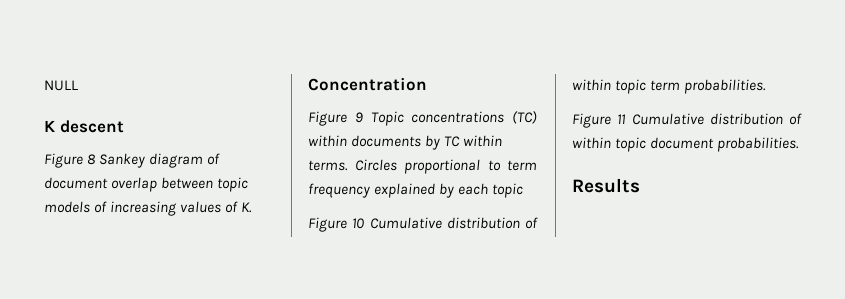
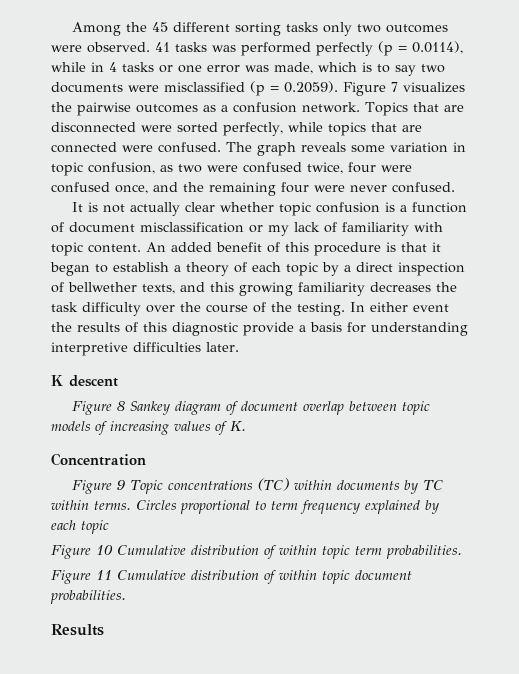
[44,80,78,91] NULL -> [72,22,449,36] [51,41,463,56] [51,62,445,76] [51,81,465,96] [51,102,464,116] [51,122,422,136] [51,142,466,156] [51,162,412,176] [51,182,455,196] [72,202,468,216] [51,222,443,236] [51,242,441,256] [50,262,465,276] [51,282,457,296] [51,302,449,316] [51,322,468,336] [51,342,239,356] Among the 45 different sorting tasks only two outcomes were observed. 41 tasks was performed perfectly (p = 0.0114), while in 4 tasks or one error was made, which is to say two documents were misclassified (p = 0.2059). Figure 7 visualizes the pairwise outcomes as a confusion network. Topics that are disconnected were sorted perfectly, while topics that are connected were confused. The graph reveals some variation in topic confusion, as two were confused twice, four were confused once, and the remaining four were never confused. // It is not actually clear whether topic confusion is a function of document misclassification or my lack of familiarity with topic content. An added benefit of this procedure is that it began to establish a theory of each topic by a direct inspection of bellwether texts, and this growing familiarity decreases the task difficulty over the course of the testing. In either event the results of this diagnostic provide a basis for understanding interpretive difficulties later.

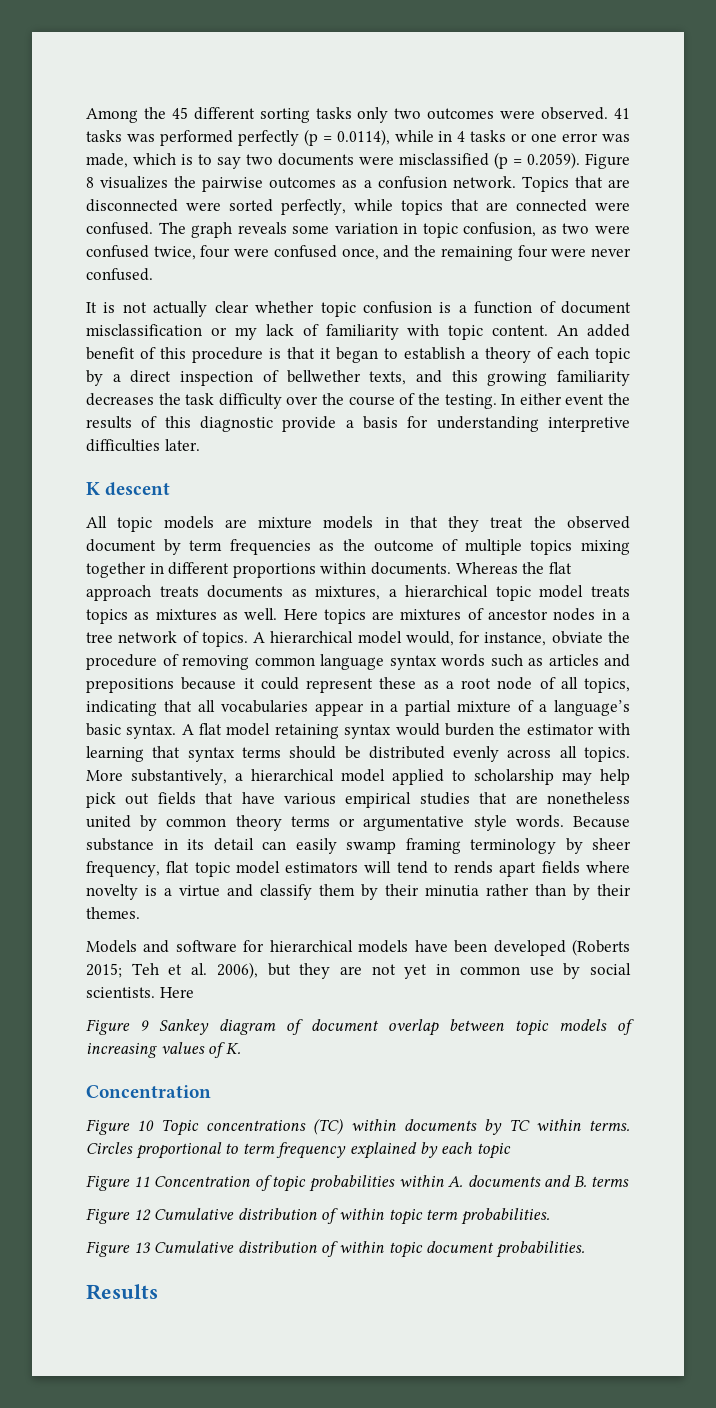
[391,82,398,92] 7 -> [86,177,94,188] 8
[72,401,126,415] // Figure 8 -> [86,516,630,532] [86,539,631,555] [86,562,572,578] [86,585,630,601] [86,608,630,624] [86,631,630,647] [86,654,630,670] [86,677,630,693] [86,700,631,716] [86,723,630,739] [86,746,630,762] [86,769,630,785] [86,792,630,808] [86,815,630,831] [86,838,631,854] [86,861,630,877] [86,884,631,900] [86,907,140,919] [86,939,630,956] [86,962,632,979] [86,987,194,998] [86,1019,150,1035] // All topic models are mixture models in that they treat the observed document by term frequencies as the outcome of multiple topics mixing together in different proportions within documents. Whereas the flat approach treats documents as mixtures, a hierarchical topic model treats topics as mixtures as well. Here topics are mixtures of ancestor nodes in a tree network of topics. A hierarchical model would, for instance, obviate the procedure of removing common language syntax words such as articles and prepositions because it could represent these as a root node of all topics, indicating that all vocabularies appear in a partial mixture of a language’s basic syntax. A flat model retaining syntax would burden the estimator with learning that syntax terms should be distributed evenly across all topics. More substantively, a hierarchical model applied to scholarship may help pick out fields that have various empirical studies that are nonetheless united by common theory terms or argumentative style words. Because substance in its detail can easily swamp framing terminology by sheer frequency, flat topic model estimators will tend to rends apart fields where novelty is a virtue and classify them by their minutia rather than by their themes. // Models and software for hierarchical models have been developed (Roberts 2015; Teh et al. 2006), but they are not yet in common use by social scientists. Here // Figure 9
[117,480,126,490] 9 -> [137,1120,155,1131] 10
[96,545,113,555] 10 -> [133,1175,630,1192] [86,1208,151,1224] 11 Concentration of topic probabilities within A. documents and B. terms // Figure 12
[96,570,112,580] 11 -> [133,1242,151,1253] 13

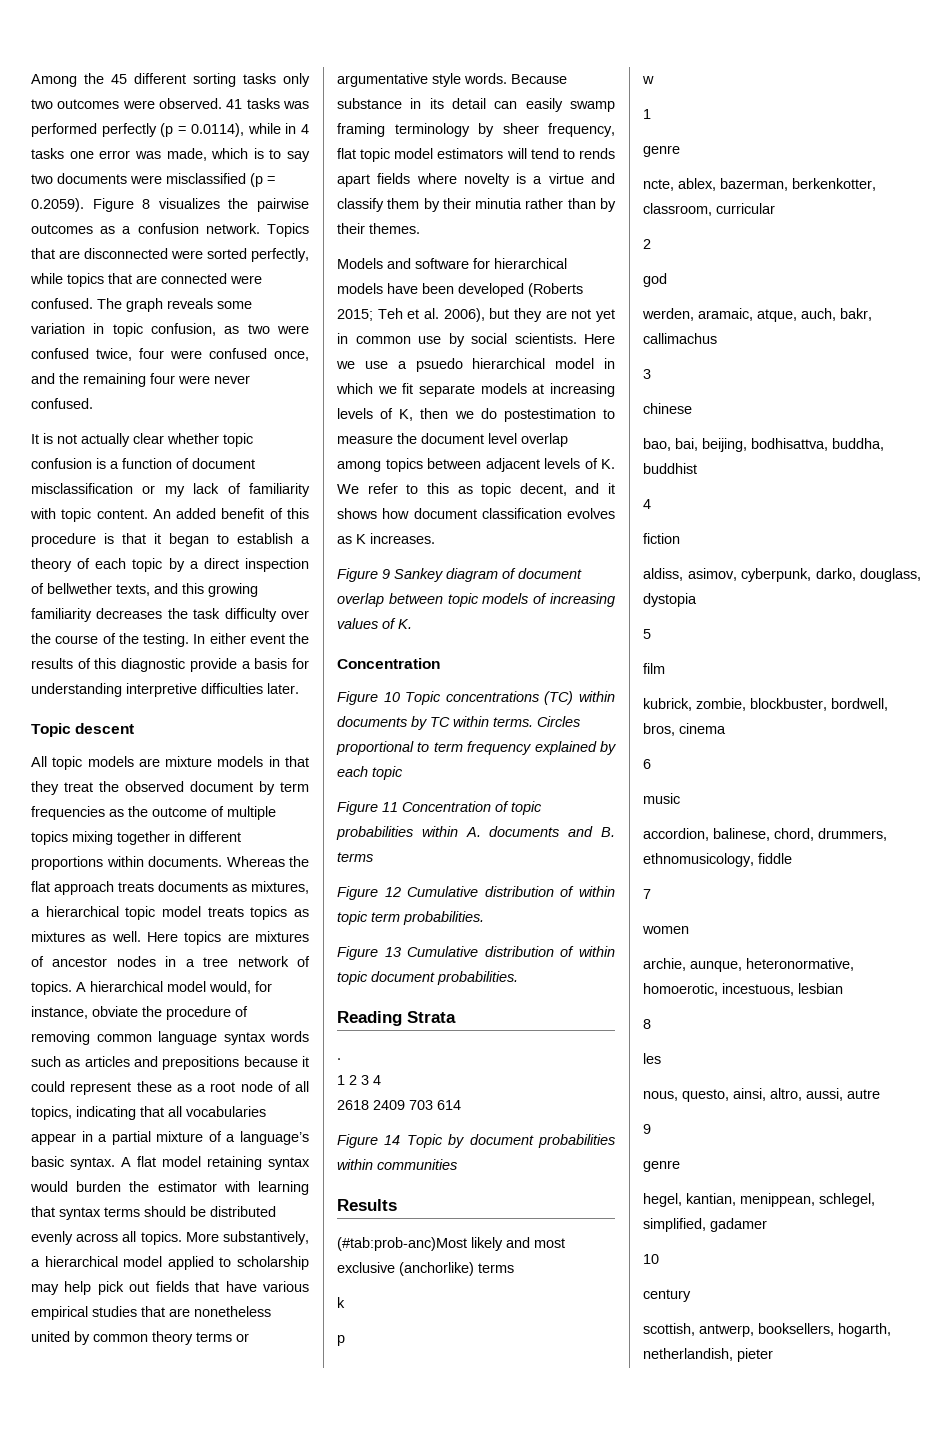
[511,133,528,142] or -> (64, 153) none
[86,482,100,495] K -> [31,723,71,737] Topic
(194, 992) none -> [336,358,615,372] [336,383,615,397] [337,408,615,422] [337,433,568,447] [337,458,615,472] [337,483,615,497] [337,508,615,519] [337,533,435,544] we use a psuedo hierarchical model in which we fit separate models at increasing levels of K, then we do postestimation to measure the document level overlap among topics between adjacent levels of K. We refer to this as topic decent, and it shows how document classification evolves as K increases.
[86,1284,158,1300] Results -> [337,1011,456,1026] [337,1058,341,1060] [337,1075,381,1085] [337,1100,461,1110] [337,1134,615,1148] [337,1159,457,1170] [337,1199,397,1211] [337,1237,565,1251] [337,1262,514,1276] [337,1297,345,1308] [337,1335,345,1346] [642,76,654,84] [643,109,651,119] [643,145,680,157] [643,178,876,191] [643,203,775,216] [643,239,651,249] [643,273,667,287] [642,308,872,322] [643,333,717,344] [643,369,651,379] [643,403,692,414] [643,438,884,452] [643,463,697,474] [643,499,651,509] [643,533,680,544] [643,568,921,582] [643,593,697,607] [643,629,651,639] [643,663,665,674] [643,698,888,711] [643,723,726,736] [643,759,651,769] [643,793,680,804] [643,828,887,841] [643,853,792,867] [643,889,651,899] [642,926,689,934] [643,958,854,972] [643,983,843,996] [643,1019,651,1029] [643,1053,661,1064] [643,1088,880,1102] [643,1124,651,1134] [643,1160,680,1172] [643,1193,875,1207] [643,1218,767,1232] [643,1254,659,1264] [643,1289,691,1302] [643,1323,891,1337] [643,1348,773,1362] Reading Strata // . // 1 2 3 4 // 2618 2409 703 614 // Figure 14 Topic by document probabilities within communities // Results // (#tab:prob-anc)Most likely and most exclusive (anchorlike) terms // k // p // w // 1 // genre // ncte, ablex, bazerman, berkenkotter, classroom, curricular // 2 // god // werden, aramaic, atque, auch, bakr, callimachus // 3 // chinese // bao, bai, beijing, bodhisattva, buddha, buddhist // 4 // fiction // aldiss, asimov, cyberpunk, darko, douglass, dystopia // 5 // film // kubrick, zombie, blockbuster, bordwell, bros, cinema // 6 // music // accordion, balinese, chord, drummers, ethnomusicology, fiddle // 7 // women // archie, aunque, heteronormative, homoerotic, incestuous, lesbian // 8 // les // nous, questo, ainsi, altro, aussi, autre // 9 // genre // hegel, kantian, menippean, schlegel, simplified, gadamer // 10 // century // scottish, antwerp, booksellers, hogarth, netherlandish, pieter

